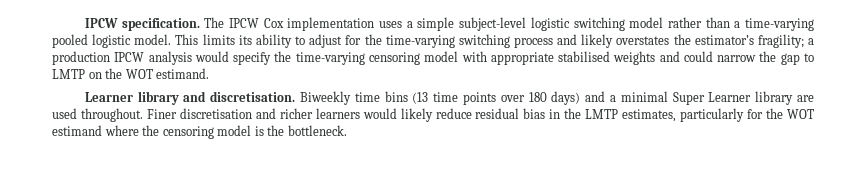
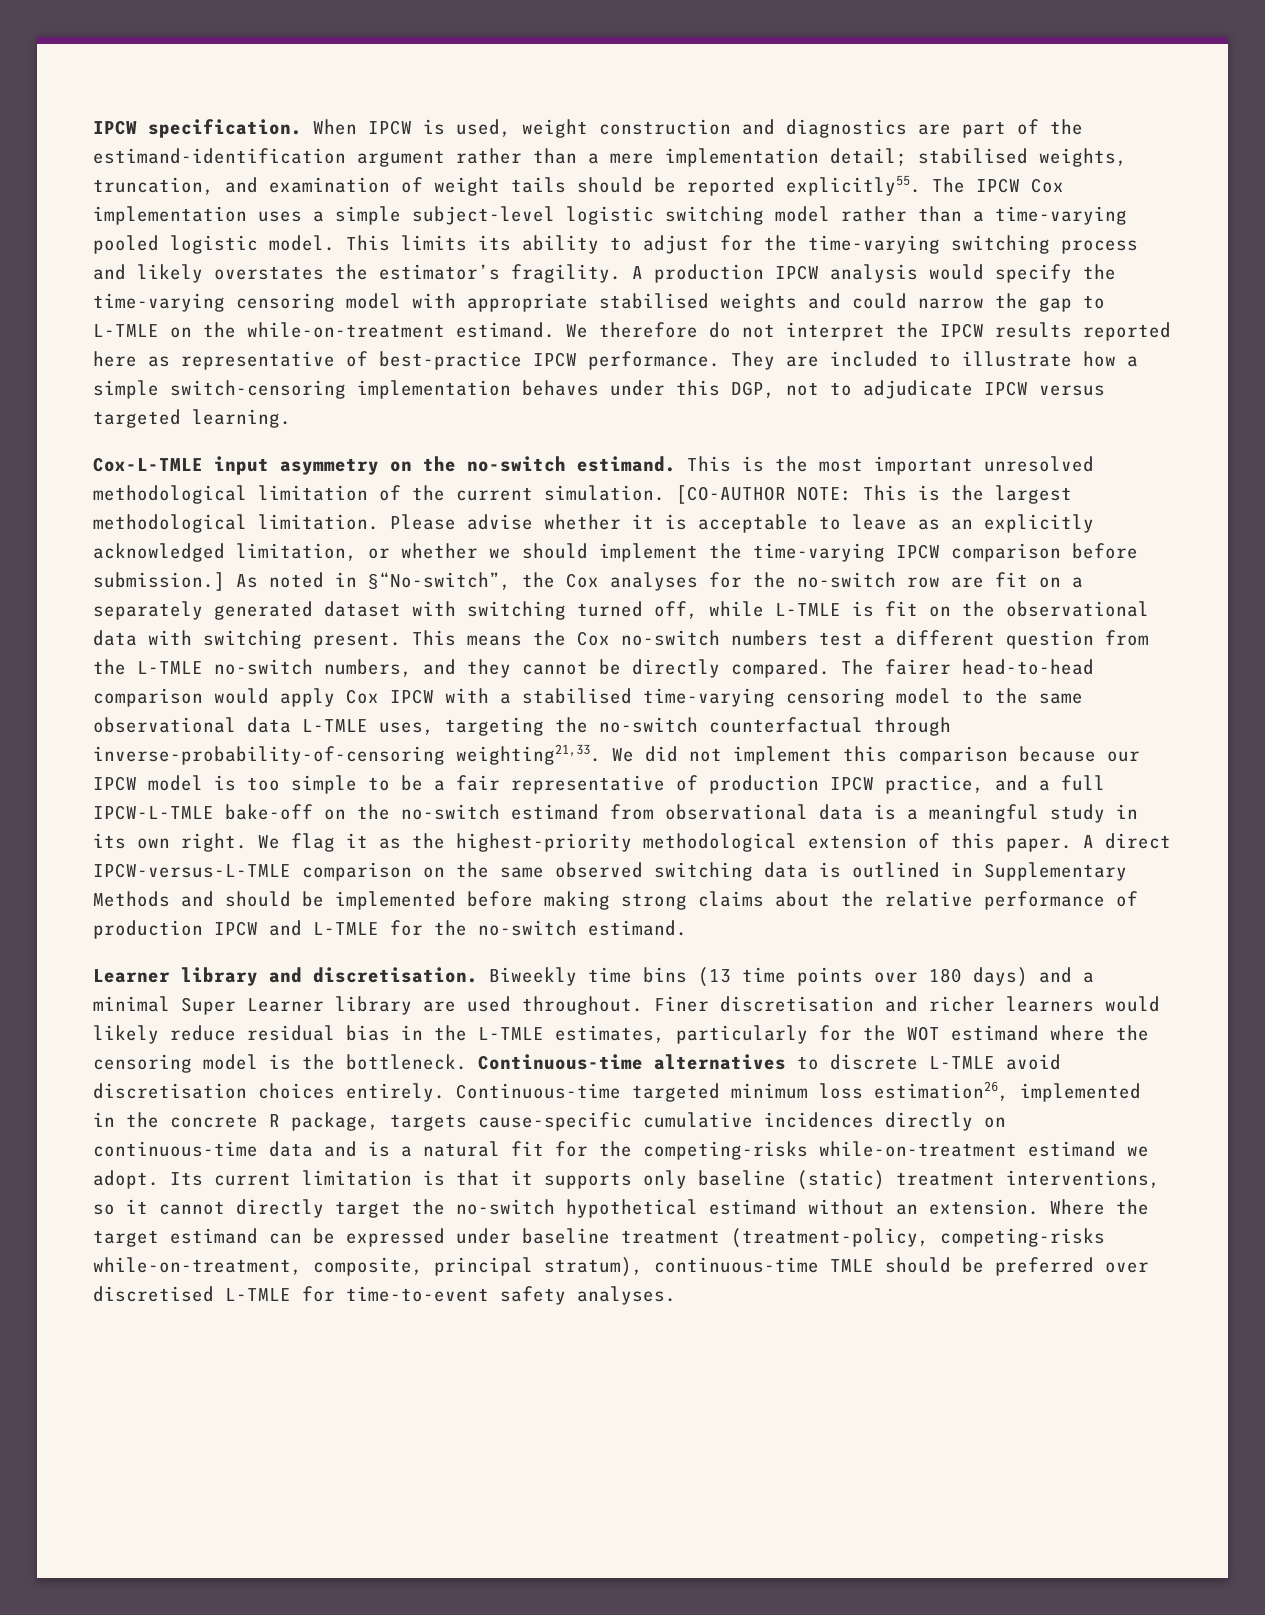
(200, 24) none -> [313,119,1083,138] [93,148,1127,167] [93,175,921,196] When IPCW is used, weight construction and diagnostics are part of the estimand-identification argument rather than a mere implementation detail; stabilised weights, truncation, and examination of weight tails should be reported explicitly55.
[757,34,814,48] fragility; a -> [511,264,643,283] fragility. A
[52,68,153,79] LMTP on the WOT -> [93,322,1171,341] [93,351,1138,370] [93,380,1105,399] [93,409,291,428] [93,456,1094,475] [93,485,1072,504] [93,514,1094,533] [93,543,1138,562] [93,572,1083,591] [93,601,1149,620] [93,630,1149,649] [93,659,1094,678] [93,688,1083,707] [93,717,951,736] [93,744,1140,765] [93,775,1105,794] [93,804,1138,823] [93,833,1171,852] [93,862,1127,881] [93,891,1138,910] [93,920,577,939] L-TMLE on the while-on-treatment estimand. We therefore do not interpret the IPCW results reported here as representative of best-practice IPCW performance. They are included to illustrate how a simple switch-censoring implementation behaves under this DGP, not to adjudicate IPCW versus targeted learning. // Cox-L-TMLE input asymmetry on the no-switch estimand. This is the most important unresolved methodological limitation of the current simulation. [CO-AUTHOR NOTE: This is the largest methodological limitation. Please advise whether it is acceptable to leave as an explicitly acknowledged limitation, or whether we should implement the time-varying IPCW comparison before submission.] As noted in §“No-switch”, the Cox analyses for the no-switch row are fit on a separately generated dataset with switching turned off, while L-TMLE is fit on the observational data with switching present. This means the Cox no-switch numbers test a different question from the L-TMLE no-switch numbers, and they cannot be directly compared. The fairer head-to-head comparison would apply Cox IPCW with a stabilised time-varying censoring model to the same observational data L-TMLE uses, targeting the no-switch counterfactual through inverse-probability-of-censoring weighting21,33. We did not implement this comparison because our IPCW model is too simple to be a fair representative of production IPCW practice, and a full IPCW-L-TMLE bake-off on the no-switch estimand from observational data is a meaningful study in its own right. We flag it as the highest-priority methodological extension of this paper. A direct IPCW-versus-L-TMLE comparison on the same observed switching data is outlined in Supplementary Methods and should be implemented before making strong claims about the relative performance of production IPCW and L-TMLE for the no-switch
[585,109,619,119] LMTP -> [478,1027,544,1040] L-TMLE
(347, 130) none -> [478,1054,1061,1070] [93,1081,1141,1102] [93,1112,1006,1131] [93,1141,1149,1160] [93,1170,1160,1190] [93,1199,1149,1218] [93,1228,1105,1248] [93,1257,1149,1277] [93,1286,676,1305] Continuous-time alternatives to discrete L-TMLE avoid discretisation choices entirely. Continuous-time targeted minimum loss estimation26, implemented in the concrete R package, targets cause-specific cumulative incidences directly on continuous-time data and is a natural fit for the competing-risks while-on-treatment estimand we adopt. Its current limitation is that it supports only baseline (static) treatment interventions, so it cannot directly target the no-switch hypothetical estimand without an extension. Where the target estimand can be expressed under baseline treatment (treatment-policy, competing-risks while-on-treatment, composite, principal stratum), continuous-time TMLE should be preferred over discretised L-TMLE for time-to-event safety analyses.

